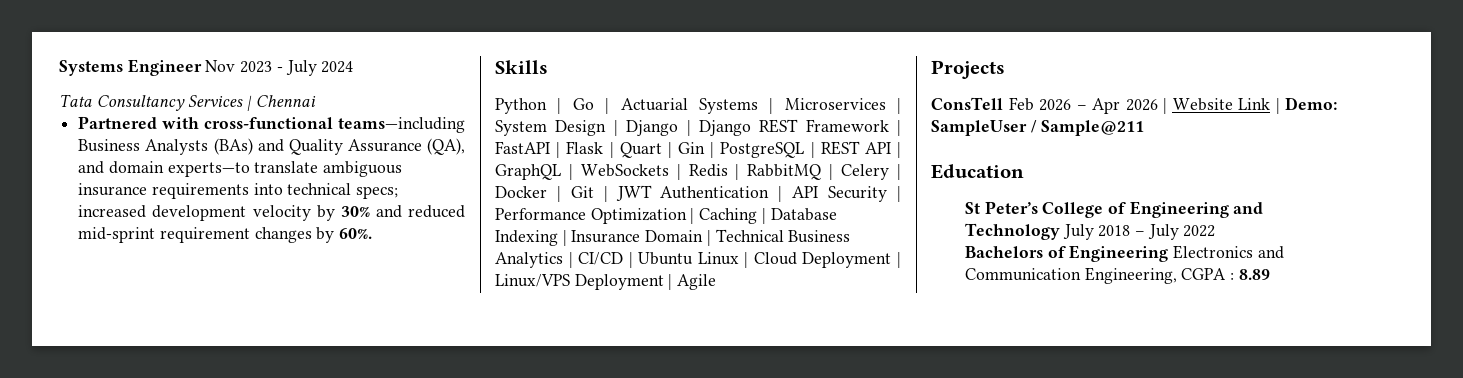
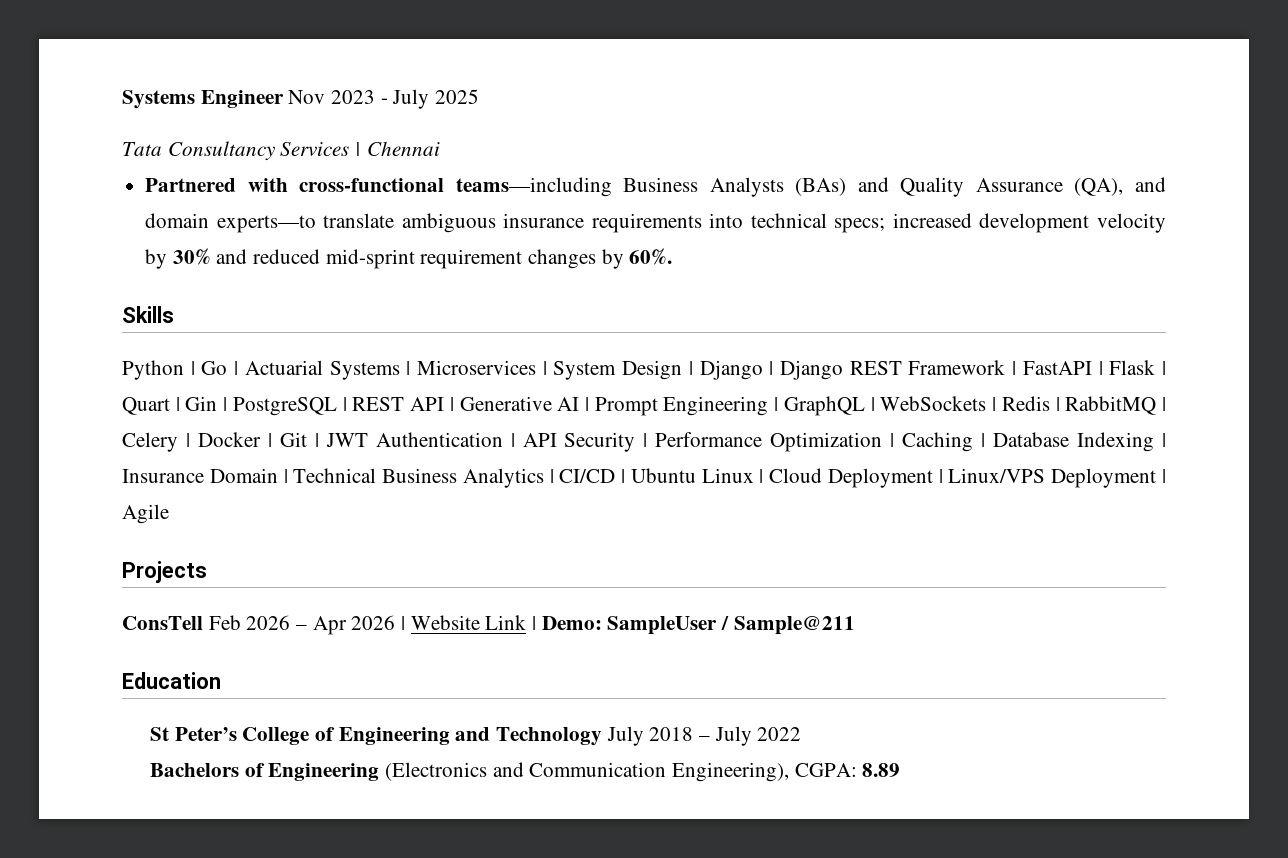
[321,61,354,73] 2024 -> [435,89,480,104] 2025
(901, 150) none -> [459,396,779,416] Generative AI | Prompt Engineering |
[1173,245,1254,259] Electronics -> [385,762,488,781] (Electronics
[1084,267,1235,284] Engineering, CGPA : -> [672,762,857,782] Engineering), CGPA:

